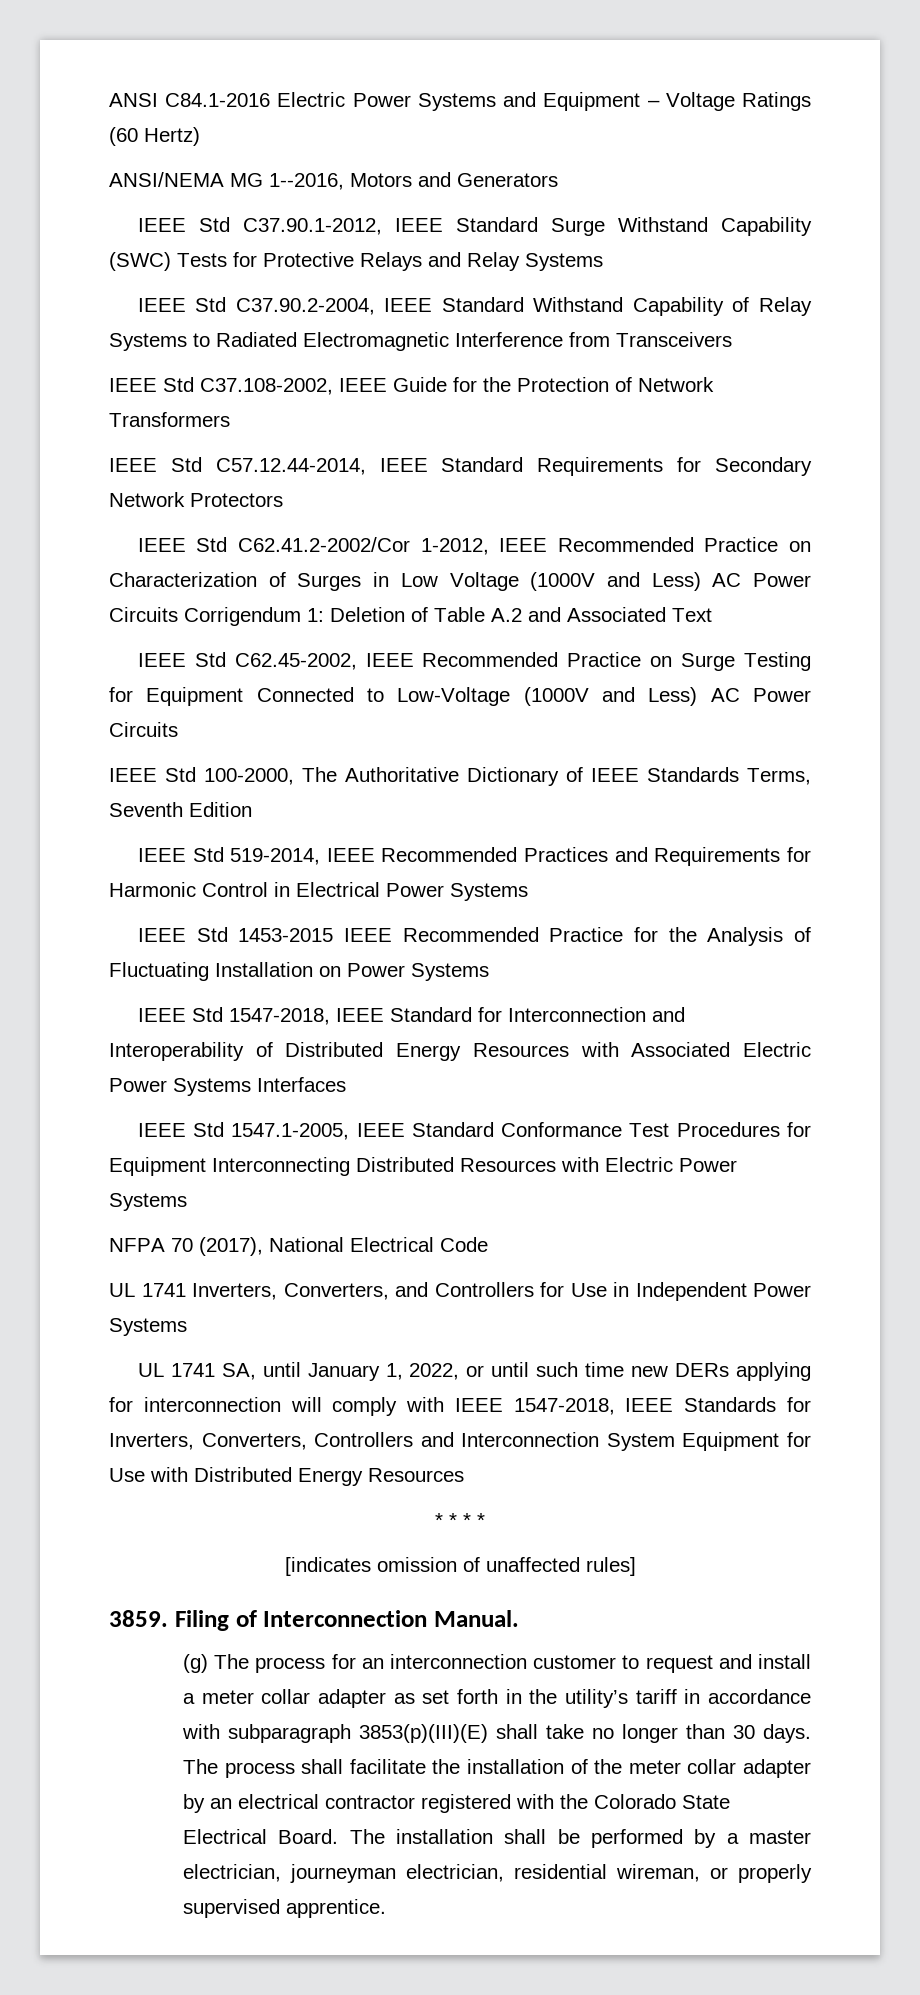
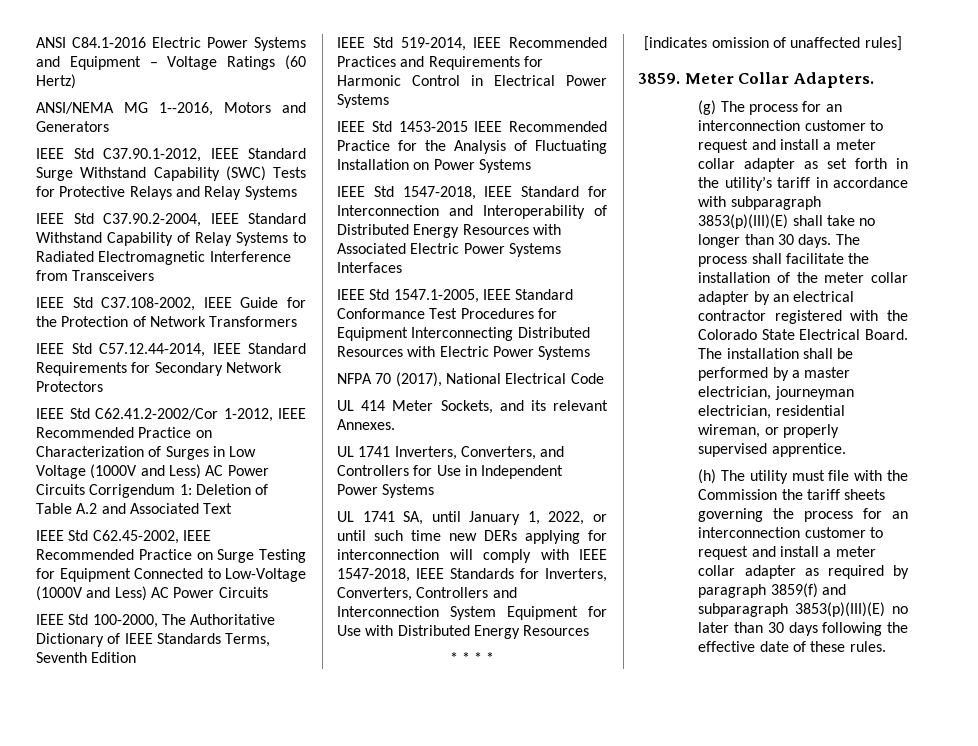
(488, 1244) none -> [337,400,608,414] [337,419,395,430] // UL 414 Meter Sockets, and its relevant Annexes.
[174,1610,519,1631] Filing of Interconnection Manual. -> [684,72,874,88] Meter Collar Adapters.
(386, 1908) none -> [698,469,908,484] [698,489,886,500] [698,508,908,522] [698,527,884,538] [698,546,876,560] [698,565,909,579] [698,583,847,598] [698,602,908,617] [698,622,908,636] [698,641,886,652] // (h) The utility must file with the Commission the tariff sheets governing the process for an interconnection customer to request and install a meter collar adapter as required by paragraph 3859(f) and subparagraph 3853(p)(III)(E) no later than 30 days following the effective date of these rules.

